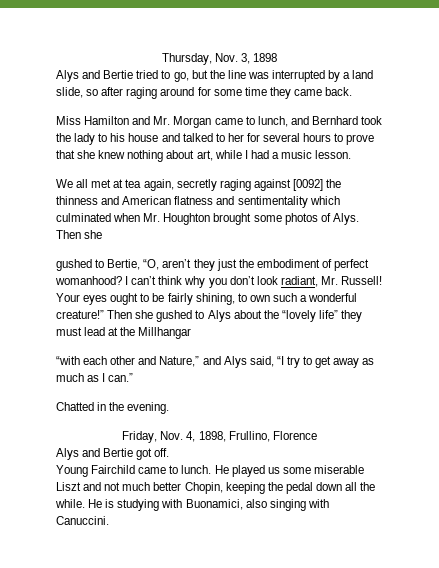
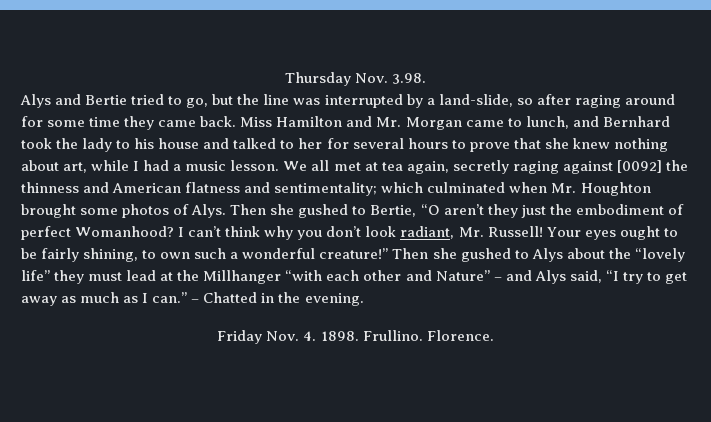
[161,53,278,65] Thursday, Nov. 3, 1898 -> [284,72,427,86] Thursday Nov. 3.98.
[352,70,374,79] [56,87,83,98] land slide, -> [438,94,513,107] land-slide,
(353, 91) // -> (237, 121) none
(352, 154) // -> (280, 165) none
[237,196,308,208] sentimentality -> [274,182,378,196] sentimentality;
(103, 234) // -> (295, 209) none
[143,259,160,270] “O, -> [420,204,440,215] “O
[55,276,122,285] womanhood? -> [75,226,175,237] Womanhood?
[138,327,192,339] Millhangar // -> [203,270,282,284] Millhanger
[159,356,200,367] Nature,” -> [435,270,502,281] Nature” –
(134, 377) // -> [191,299,200,303] –
[122,431,317,443] [56,448,170,460] [56,465,364,477] [56,482,376,494] [55,499,329,511] [56,516,109,525] Friday, Nov. 4, 1898, Frullino, Florence // Alys and Bertie got off. // Young Fairchild came to lunch. He played us some miserable Liszt and not much better Chopin, keeping the pedal down all the while. He is studying with Buonamici, also singing with Canuccini. -> [217,330,494,344] Friday Nov. 4. 1898. Frullino. Florence.

